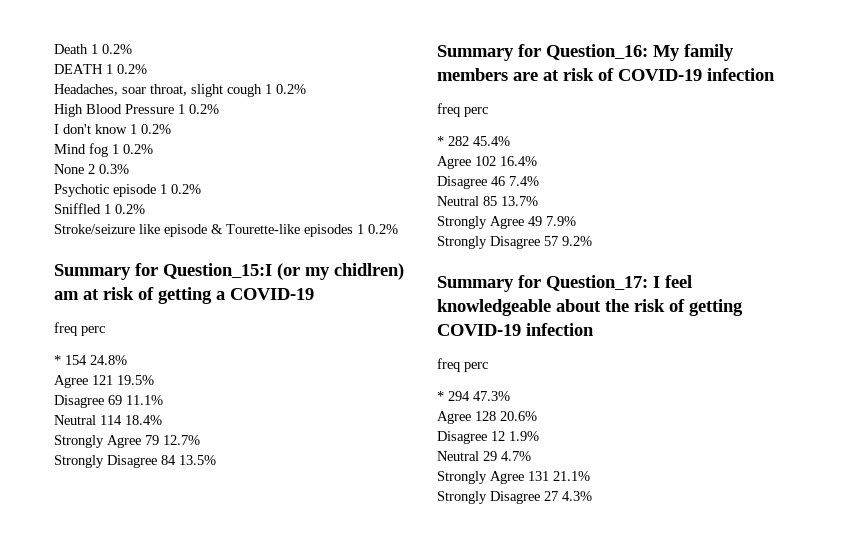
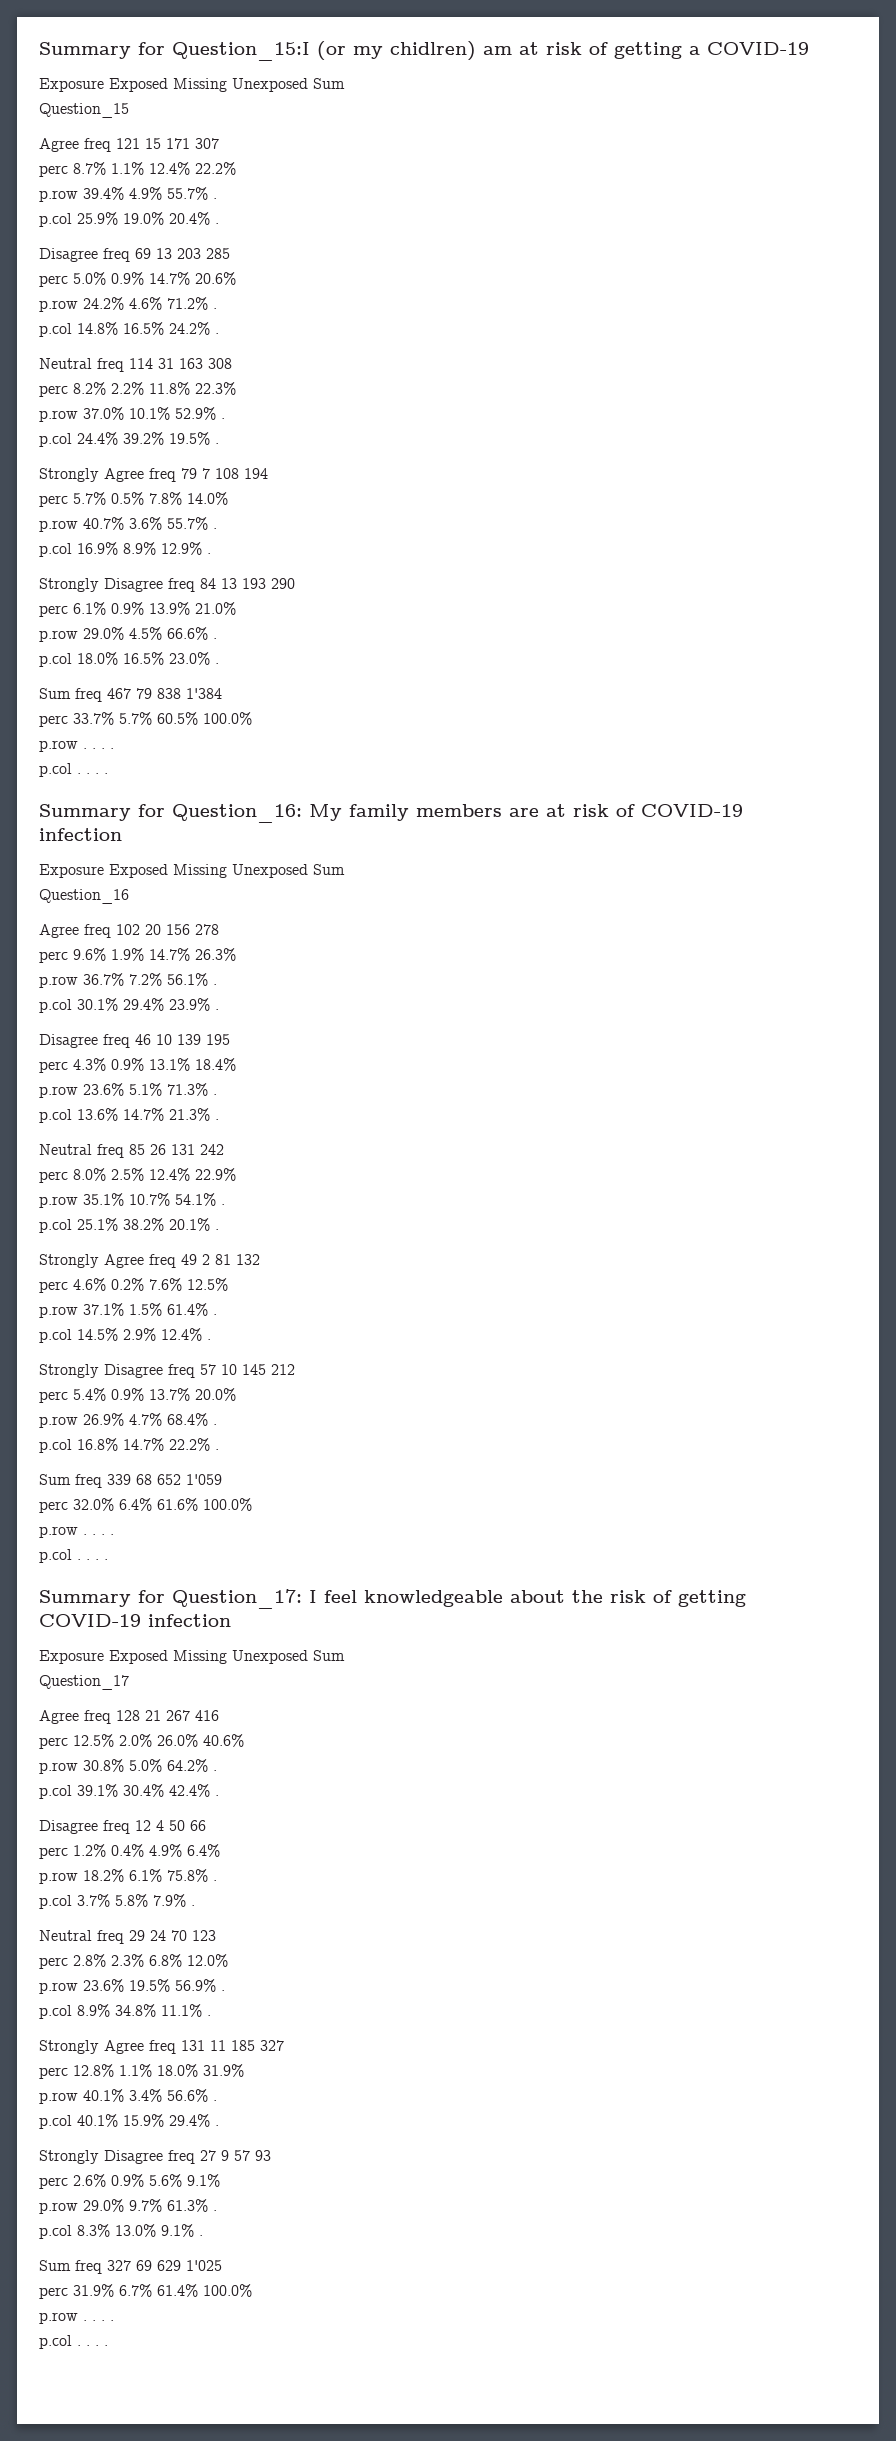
[54,44,132,54] [54,64,147,74] [54,84,306,97] [54,104,219,117] [54,124,171,134] [54,143,153,157] [54,164,129,174] [54,184,201,197] [54,203,145,214] [54,224,398,237] Death 1 0.2% // DEATH 1 0.2% // Headaches, soar throat, slight cough 1 0.2% // High Blood Pressure 1 0.2% // I don't know 1 0.2% // Mind fog 1 0.2% // None 2 0.3% // Psychotic episode 1 0.2% // Sniffled 1 0.2% // Stroke/seizure like episode & Tourette-like episodes 1 0.2% // -> (39, 50) none
[54,322,105,336] [54,355,127,365] [54,375,154,388] [54,395,163,408] [54,415,162,425] [54,435,200,448] [54,455,216,468] freq perc // * 154 24.8% // Agree 121 19.5% // Disagree 69 11.1% // Neutral 114 18.4% // Strongly Agree 79 12.7% // Strongly Disagree 84 13.5% -> [39,78,345,92] [39,103,129,118] [39,138,219,152] [39,162,236,177] [39,187,217,202] [39,212,219,227] [39,248,230,262] [39,272,236,287] [39,297,217,312] [39,322,219,337] [39,358,232,372] [39,382,236,397] [39,407,225,422] [39,432,219,447] [39,468,268,482] [39,492,228,507] [39,517,217,532] [39,542,211,557] [39,578,295,592] [39,602,236,617] [39,627,217,642] [39,652,219,667] [39,688,222,702] [39,712,252,727] [39,740,114,752] [39,763,108,777] Exposure Exposed Missing Unexposed Sum // Question_15 // Agree freq 121 15 171 307 // perc 8.7% 1.1% 12.4% 22.2% // p.row 39.4% 4.9% 55.7% . // p.col 25.9% 19.0% 20.4% . // Disagree freq 69 13 203 285 // perc 5.0% 0.9% 14.7% 20.6% // p.row 24.2% 4.6% 71.2% . // p.col 14.8% 16.5% 24.2% . // Neutral freq 114 31 163 308 // perc 8.2% 2.2% 11.8% 22.3% // p.row 37.0% 10.1% 52.9% . // p.col 24.4% 39.2% 19.5% . // Strongly Agree freq 79 7 108 194 // perc 5.7% 0.5% 7.8% 14.0% // p.row 40.7% 3.6% 55.7% . // p.col 16.9% 8.9% 12.9% . // Strongly Disagree freq 84 13 193 290 // perc 6.1% 0.9% 13.9% 21.0% // p.row 29.0% 4.5% 66.6% . // p.col 18.0% 16.5% 23.0% . // Sum freq 467 79 838 1'384 // perc 33.7% 5.7% 60.5% 100.0% // p.row . . . . // p.col . . . .
[437,103,488,117] [437,136,510,146] [437,156,537,169] [437,176,539,189] [437,196,538,206] [437,216,576,229] [437,236,592,249] freq perc // * 282 45.4% // Agree 102 16.4% // Disagree 46 7.4% // Neutral 85 13.7% // Strongly Agree 49 7.9% // Strongly Disagree 57 9.2% -> [39,864,345,878] [39,889,129,904] [39,924,219,938] [39,948,236,963] [39,973,217,988] [39,998,219,1013] [39,1034,230,1048] [39,1058,236,1073] [39,1083,217,1098] [39,1108,219,1123] [39,1144,224,1158] [39,1168,236,1183] [39,1193,225,1208] [39,1218,219,1233] [39,1254,260,1268] [39,1278,228,1293] [39,1303,217,1318] [39,1328,211,1343] [39,1364,295,1378] [39,1388,236,1403] [39,1413,217,1428] [39,1438,219,1453] [39,1474,222,1488] [39,1498,252,1513] [39,1526,114,1538] [39,1549,108,1563] Exposure Exposed Missing Unexposed Sum // Question_16 // Agree freq 102 20 156 278 // perc 9.6% 1.9% 14.7% 26.3% // p.row 36.7% 7.2% 56.1% . // p.col 30.1% 29.4% 23.9% . // Disagree freq 46 10 139 195 // perc 4.3% 0.9% 13.1% 18.4% // p.row 23.6% 5.1% 71.3% . // p.col 13.6% 14.7% 21.3% . // Neutral freq 85 26 131 242 // perc 8.0% 2.5% 12.4% 22.9% // p.row 35.1% 10.7% 54.1% . // p.col 25.1% 38.2% 20.1% . // Strongly Agree freq 49 2 81 132 // perc 4.6% 0.2% 7.6% 12.5% // p.row 37.1% 1.5% 61.4% . // p.col 14.5% 2.9% 12.4% . // Strongly Disagree freq 57 10 145 212 // perc 5.4% 0.9% 13.7% 20.0% // p.row 26.9% 4.7% 68.4% . // p.col 16.8% 14.7% 22.2% . // Sum freq 339 68 652 1'059 // perc 32.0% 6.4% 61.6% 100.0% // p.row . . . . // p.col . . . .
[437,358,488,372] [437,391,510,401] [437,411,537,424] [437,431,539,444] [437,451,531,461] [437,471,590,484] [437,491,592,504] freq perc // * 294 47.3% // Agree 128 20.6% // Disagree 12 1.9% // Neutral 29 4.7% // Strongly Agree 131 21.1% // Strongly Disagree 27 4.3% -> [39,1650,345,1664] [39,1675,129,1690] [39,1710,219,1724] [39,1734,244,1749] [39,1759,217,1774] [39,1784,219,1799] [39,1820,206,1834] [39,1844,220,1859] [39,1869,217,1884] [39,1894,195,1909] [39,1930,216,1944] [39,1954,228,1969] [39,1979,225,1994] [39,2004,211,2019] [39,2040,284,2054] [39,2064,244,2079] [39,2089,217,2104] [39,2114,219,2129] [39,2150,271,2164] [39,2174,220,2189] [39,2199,217,2214] [39,2224,203,2239] [39,2260,222,2274] [39,2284,252,2299] [39,2312,114,2324] [39,2335,108,2349] Exposure Exposed Missing Unexposed Sum // Question_17 // Agree freq 128 21 267 416 // perc 12.5% 2.0% 26.0% 40.6% // p.row 30.8% 5.0% 64.2% . // p.col 39.1% 30.4% 42.4% . // Disagree freq 12 4 50 66 // perc 1.2% 0.4% 4.9% 6.4% // p.row 18.2% 6.1% 75.8% . // p.col 3.7% 5.8% 7.9% . // Neutral freq 29 24 70 123 // perc 2.8% 2.3% 6.8% 12.0% // p.row 23.6% 19.5% 56.9% . // p.col 8.9% 34.8% 11.1% . // Strongly Agree freq 131 11 185 327 // perc 12.8% 1.1% 18.0% 31.9% // p.row 40.1% 3.4% 56.6% . // p.col 40.1% 15.9% 29.4% . // Strongly Disagree freq 27 9 57 93 // perc 2.6% 0.9% 5.6% 9.1% // p.row 29.0% 9.7% 61.3% . // p.col 8.3% 13.0% 9.1% . // Sum freq 327 69 629 1'025 // perc 31.9% 6.7% 61.4% 100.0% // p.row . . . . // p.col . . . .

